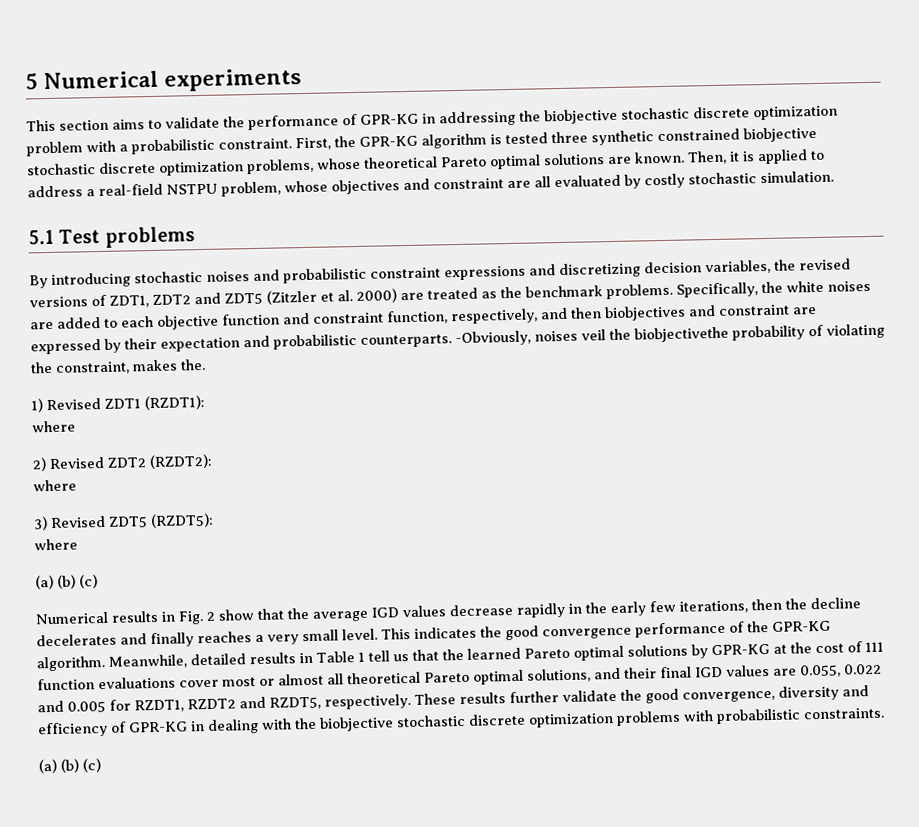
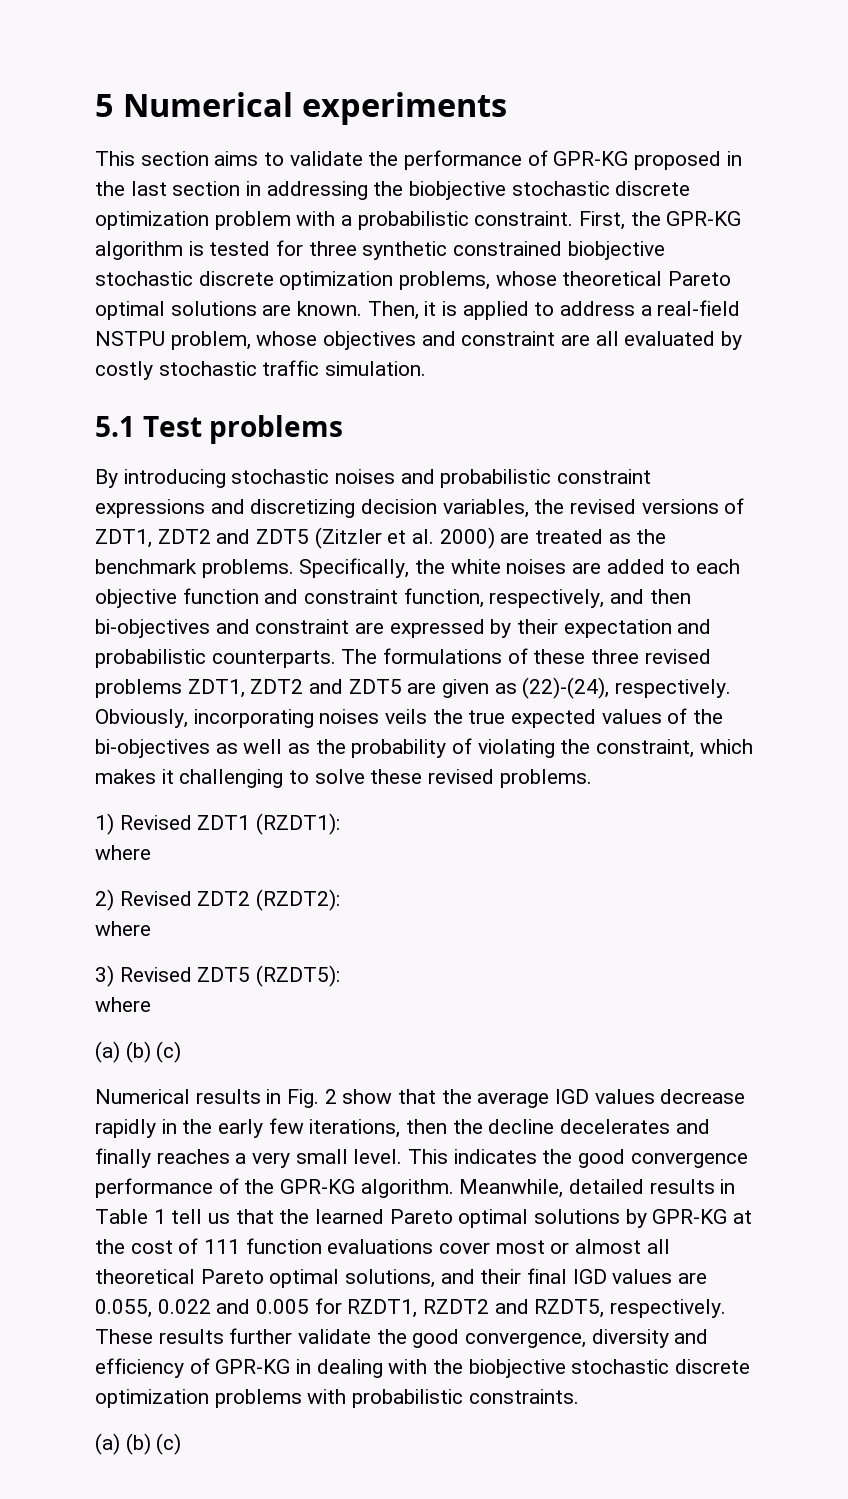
(419, 119) none -> [634,151,742,170] [95,181,241,196] proposed in the last section
(548, 138) none -> [276,240,304,256] for
(757, 178) none -> [262,360,320,376] traffic
[604,305,686,322] biobjectives -> [95,619,210,638] bi-objectives
[455,326,729,347] -Obviously, noises veil the biobjectivethe -> [341,648,711,664] [95,677,732,699] [95,708,724,728] [95,739,346,758] The formulations of these three revised problems ZDT1, ZDT2 and ZDT5 are given as (22)-(24), respectively. Obviously, incorporating noises veils the true expected values of the bi-objectives as well as the
[132,358,206,372] makes the. -> [699,739,753,754] [95,769,592,788] which makes it challenging to solve these revised problems.

